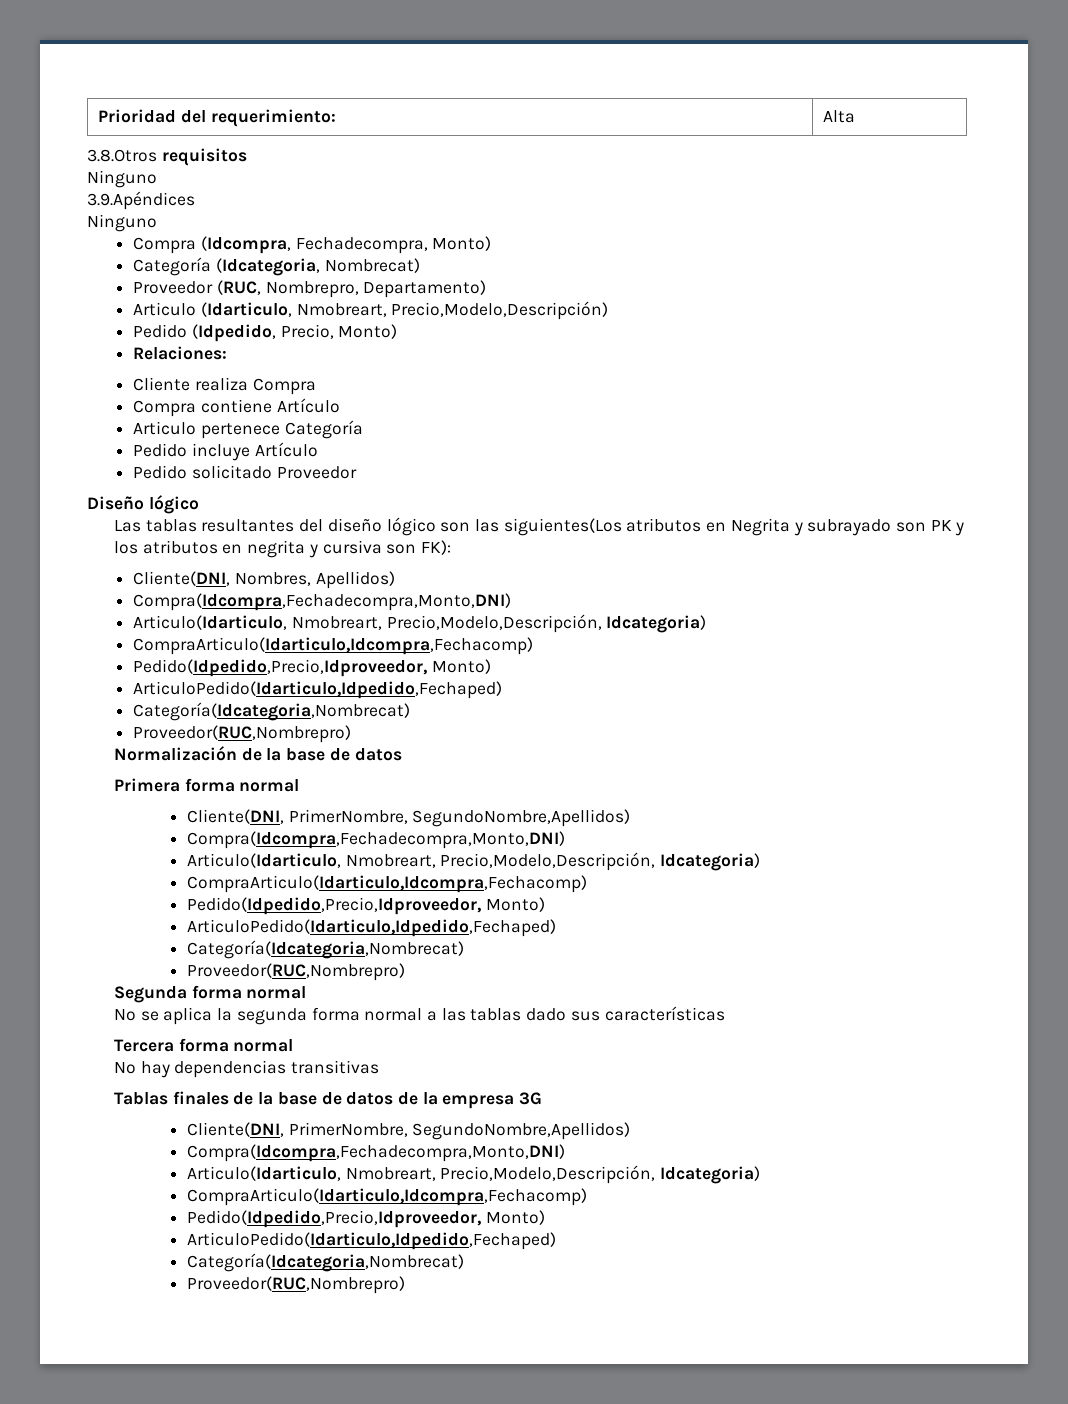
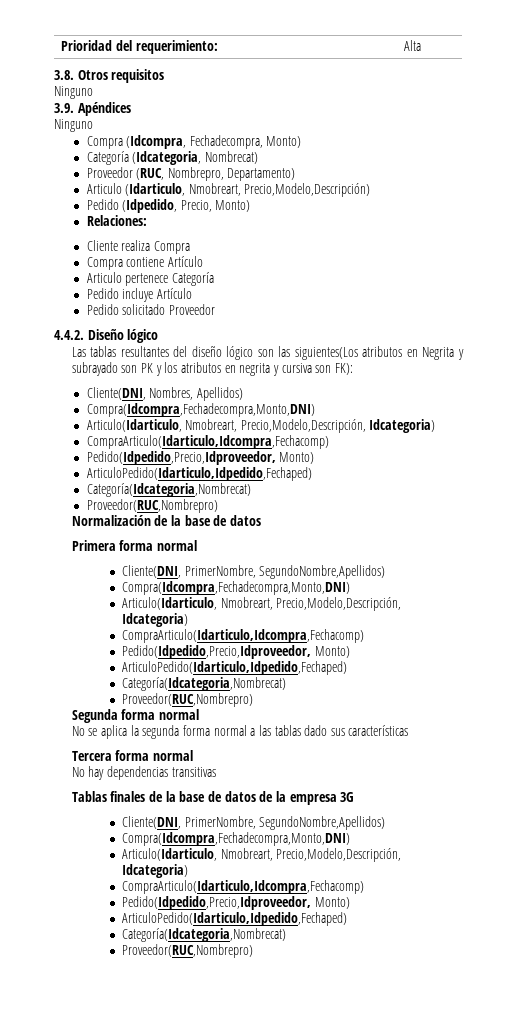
[87,149,157,162] 3.8.Otros -> [54,70,108,80] 3.8. Otros
[87,191,195,210] 3.9.Apéndices -> [54,102,131,116] 3.9. Apéndices
(357, 472) none -> [54,330,84,340] 4.4.2.

